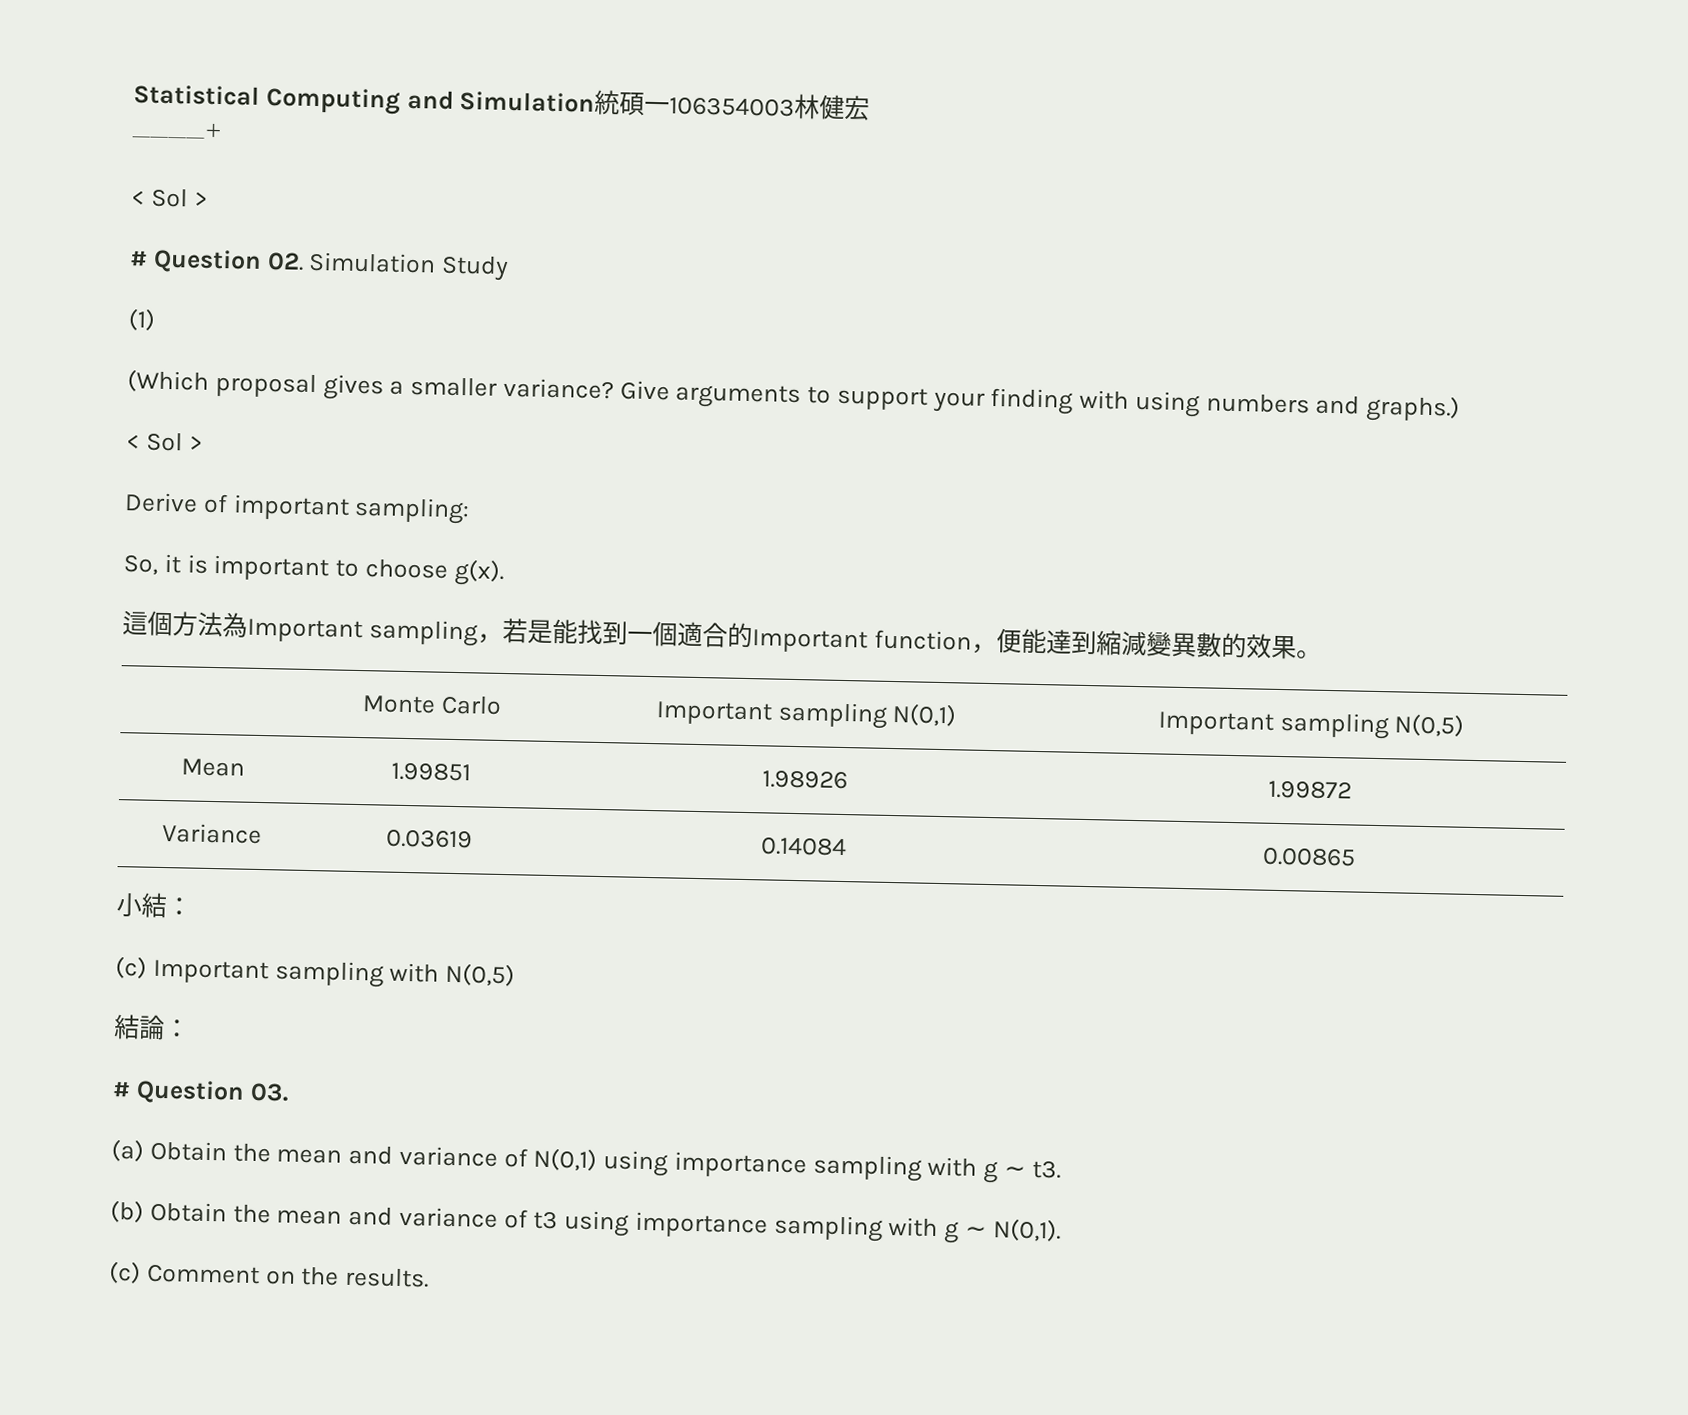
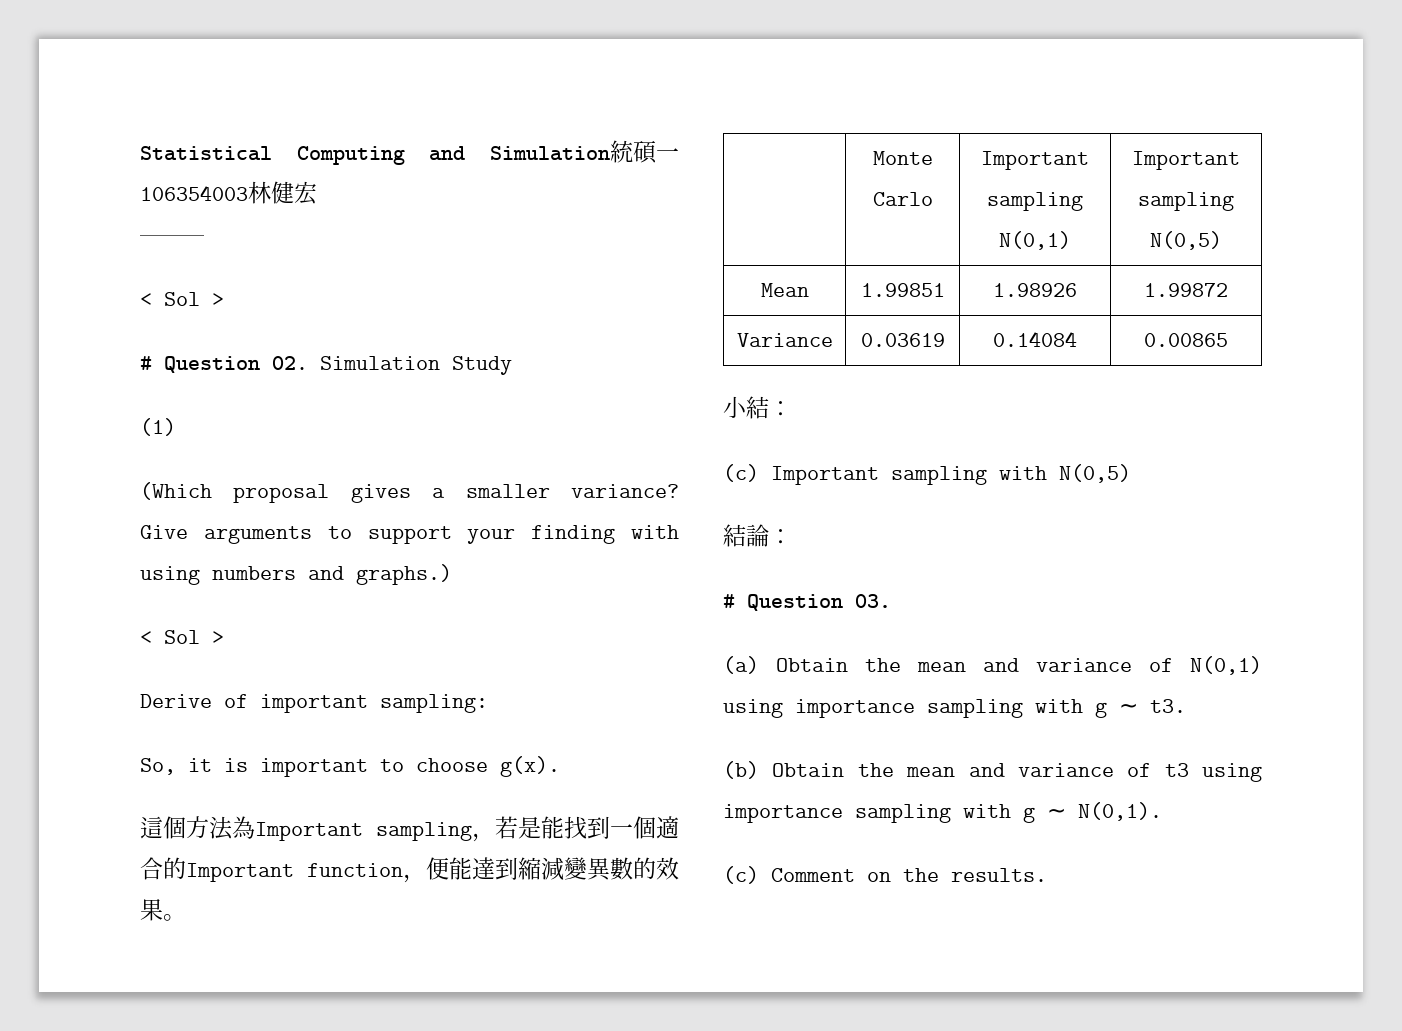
[204,123,223,139] ＋ -> (204, 235) none

